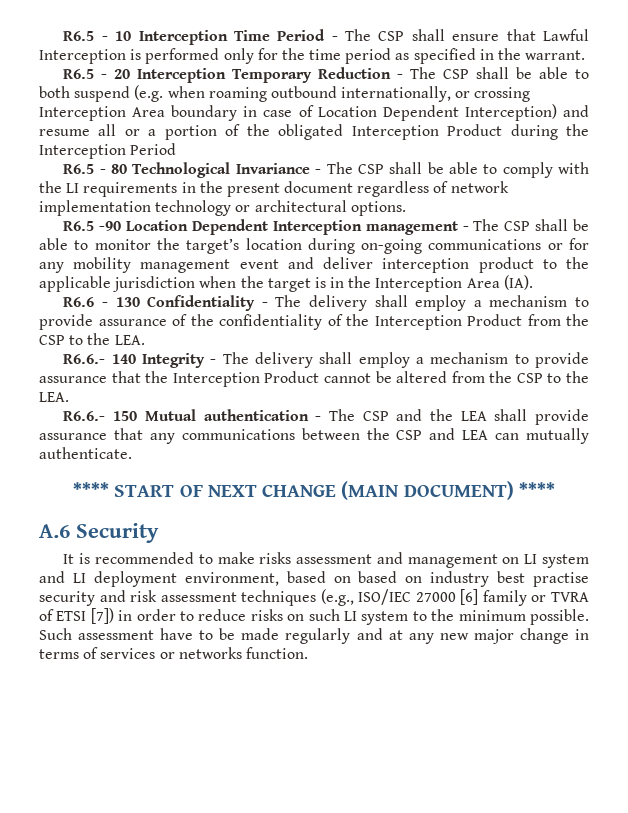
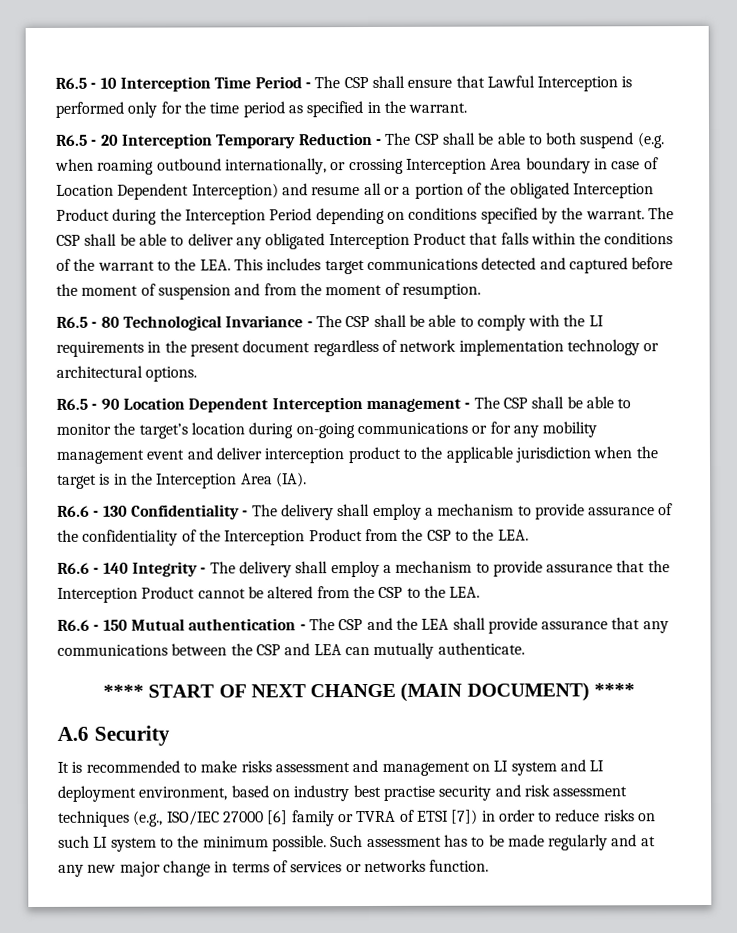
(177, 149) none -> [315,207,674,225] [56,232,674,250] [56,257,674,275] [56,282,481,300] depending on conditions specified by the warrant. The CSP shall be able to deliver any obligated Interception Product that falls within the conditions of the warrant to the LEA. This includes target communications detected and captured before the moment of suspension and from the moment of resumption.
[99,221,122,231] -90 -> [91,398,120,410] - 90
[63,354,106,364] R6.6.- -> [57,562,100,574] R6.6 -
[63,411,106,421] R6.6.- -> [57,619,100,631] R6.6 -
[358,571,423,583] based on -> (290, 793) none
[160,628,194,640] have -> [443,834,468,847] has

